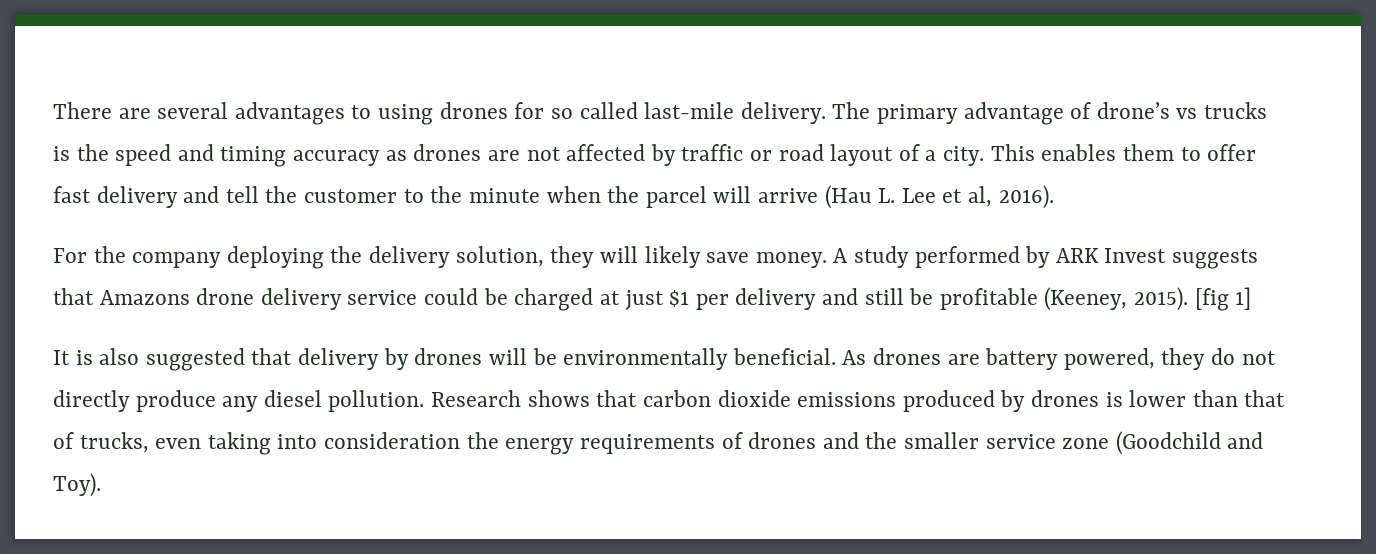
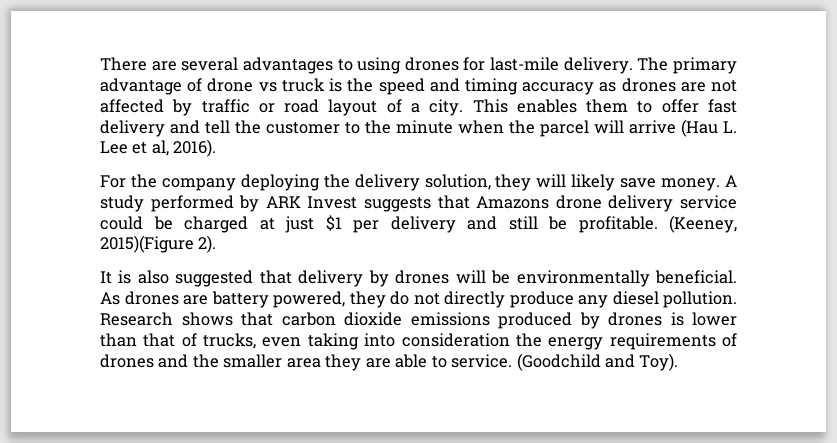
[550,102,638,119] so called -> (486, 64) none
[1096,102,1268,119] drone’s vs trucks -> [207,78,325,92] drone vs truck
[939,287,1252,311] profitable (Keeney, 2015). [fig 1] -> [578,215,737,233] [100,235,217,253] profitable. (Keeney, 2015)(Figure 2).
[985,434,1110,449] service zone -> [286,354,513,371] area they are able to service.

